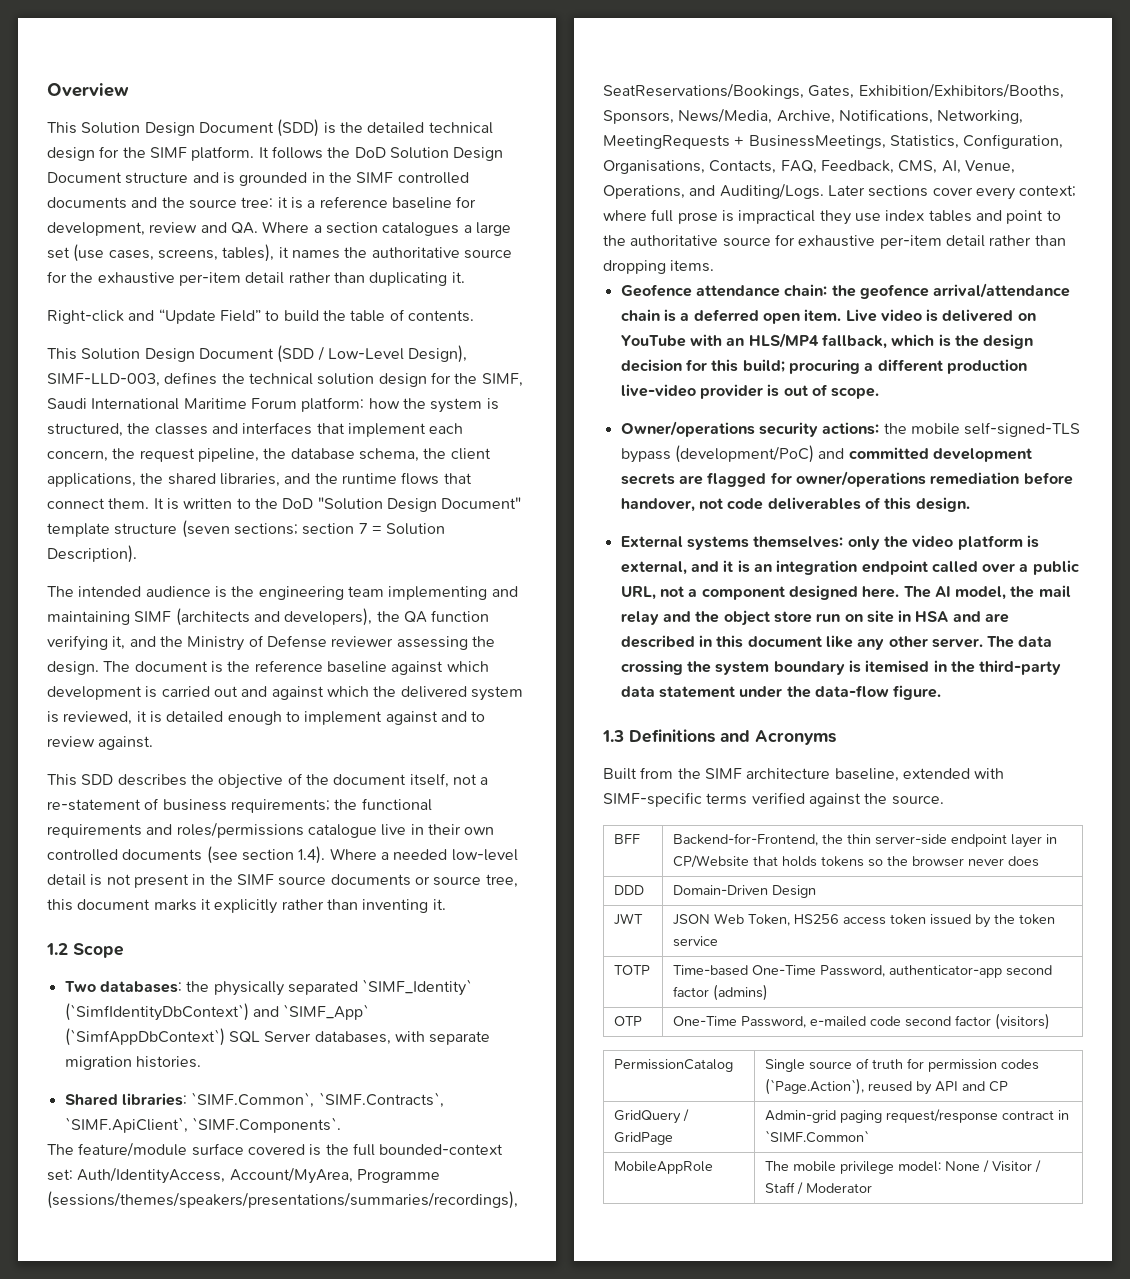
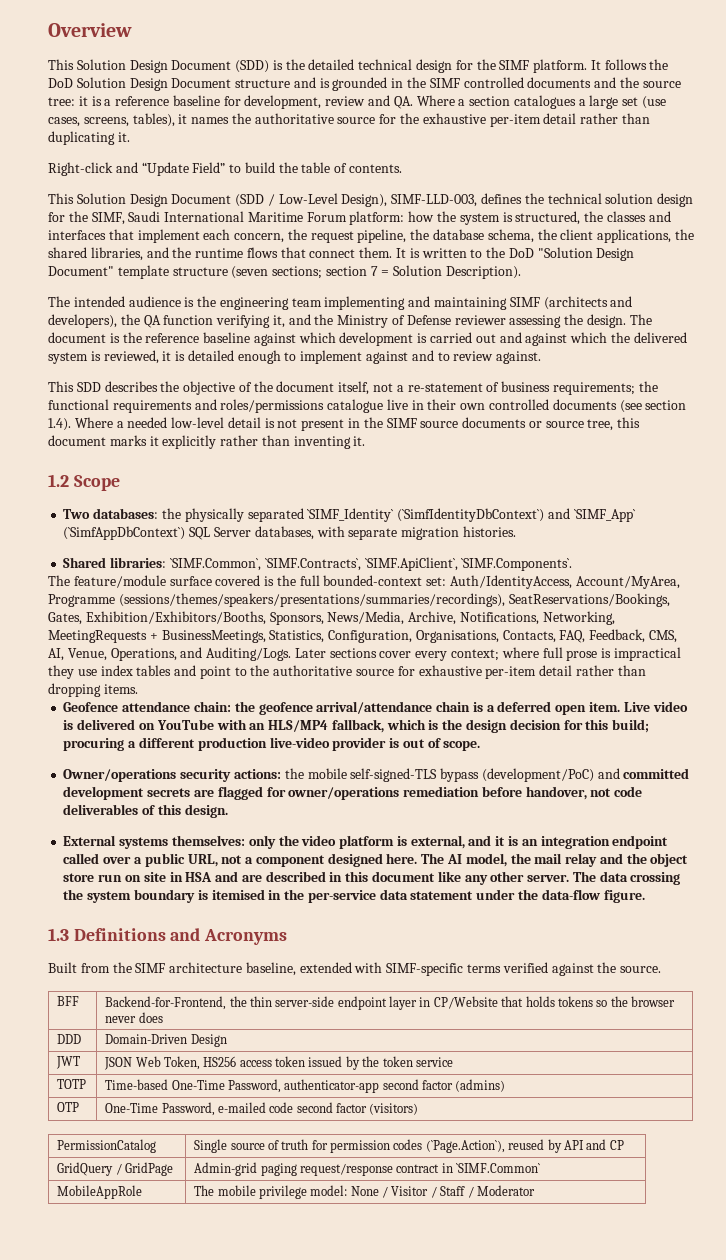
[979,660,1062,675] third-party -> [307,890,376,903] per-service

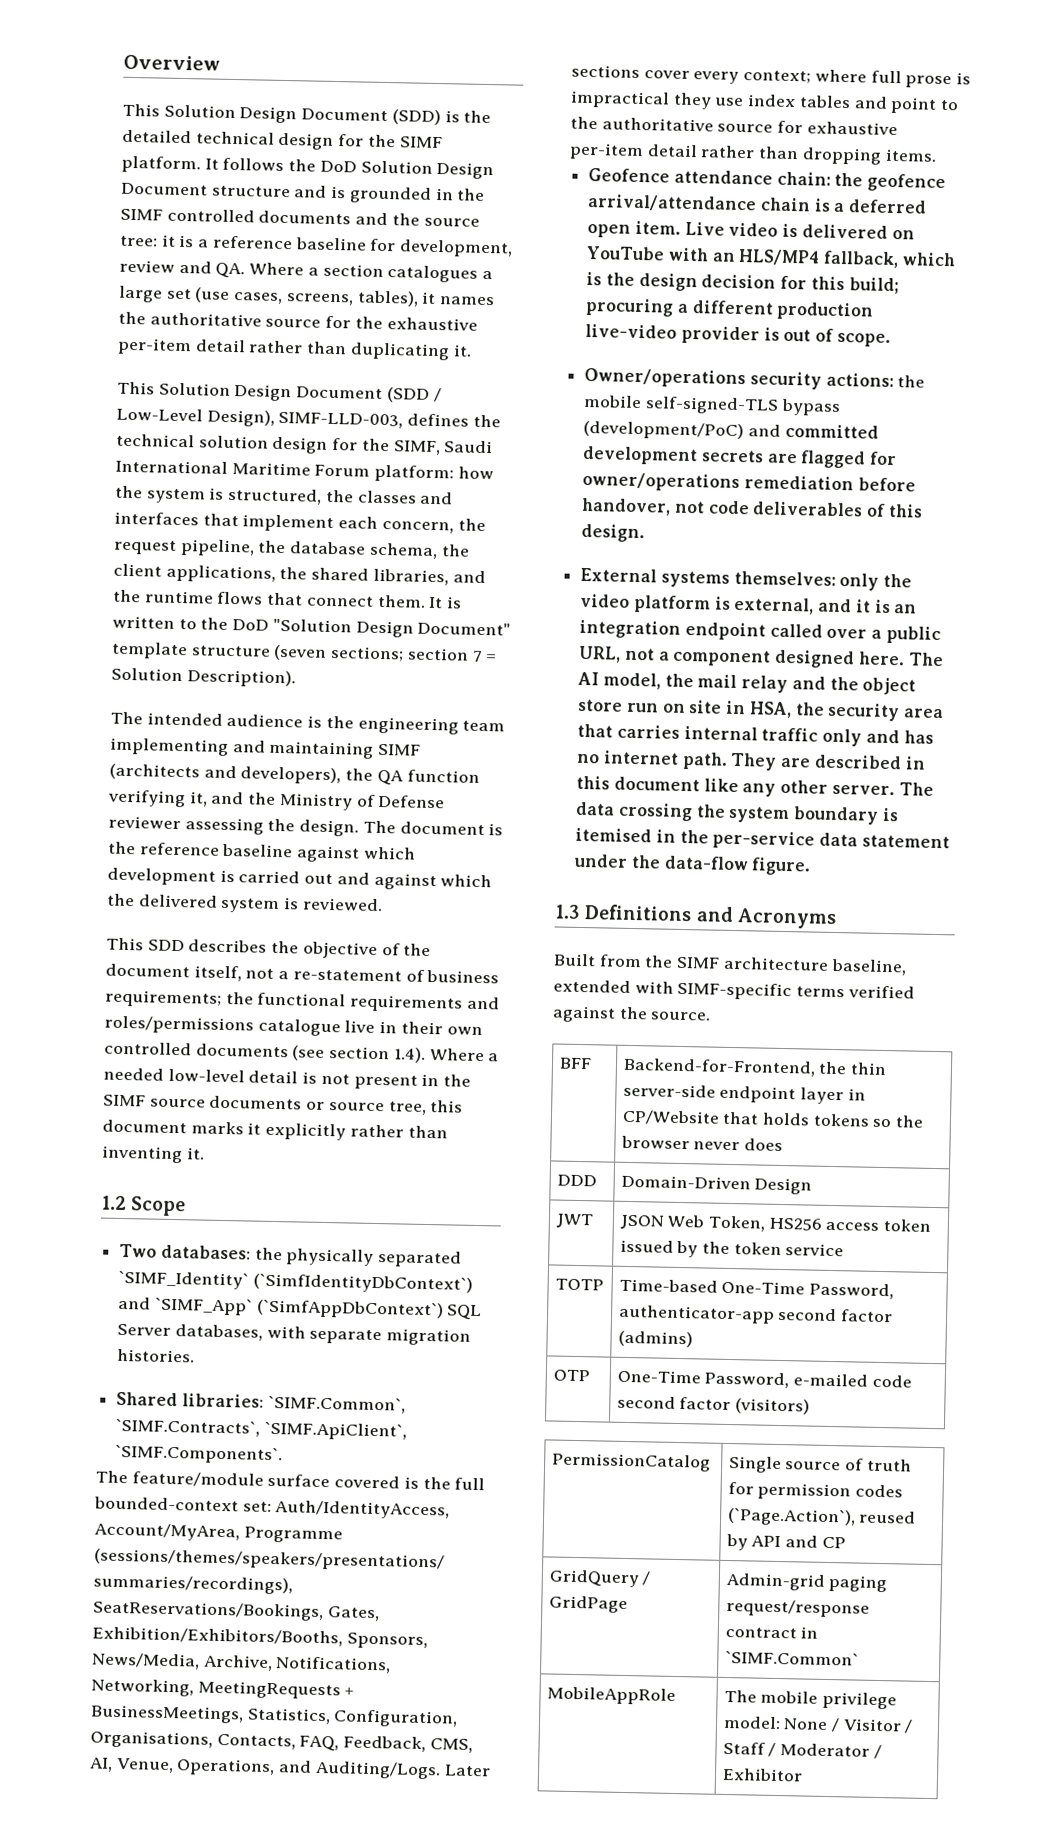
[48,162,403,176] // Right-click and “Update Field” to build the table of contents. -> (472, 350) none
[103,350,542,364] reviewed, it is detailed enough to implement against and to review against. -> [301,897,383,912] reviewed.
[185,871,239,882] HSA and -> [748,701,945,722] [577,723,934,747] [576,750,778,771] HSA, the security area that carries internal traffic only and has no internet path. They
(535, 1190) none -> [873,1744,882,1760] [721,1767,803,1782] / Exhibitor

